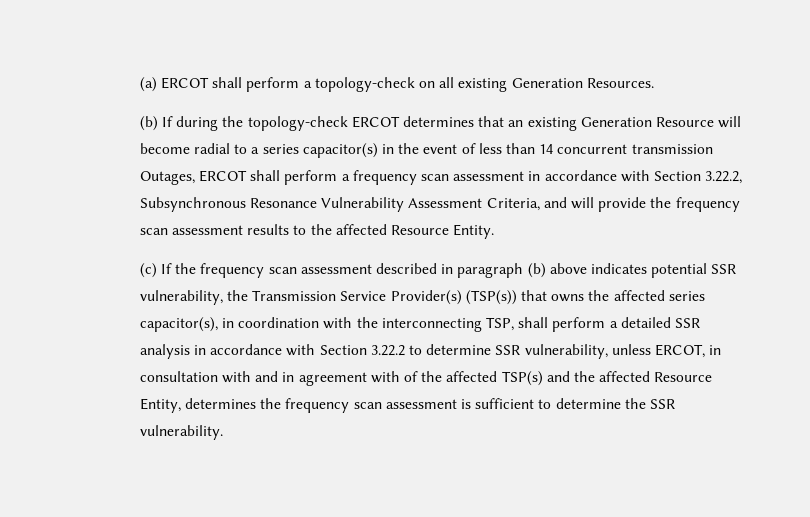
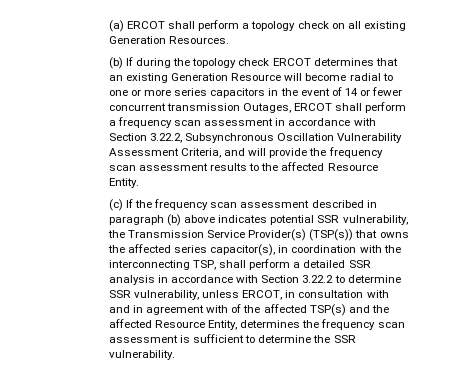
[314,77,415,92] topology-check -> [251,21,329,31] topology check
[247,116,348,131] topology-check -> [192,58,270,68] topology check
[251,143,378,158] a series capacitor(s) -> [108,88,266,98] one or more series capacitors
[478,143,554,154] less than 14 -> [344,87,403,96] 14 or fewer
[250,198,318,208] Resonance -> [277,133,335,141] Oscillation

